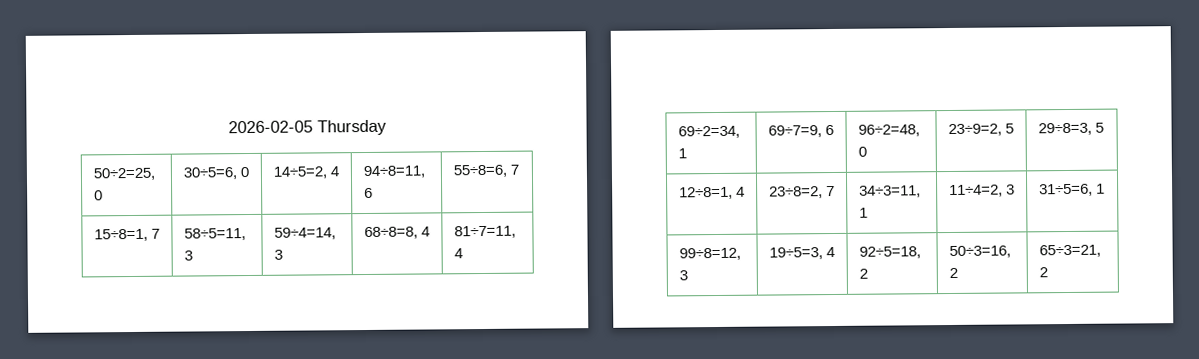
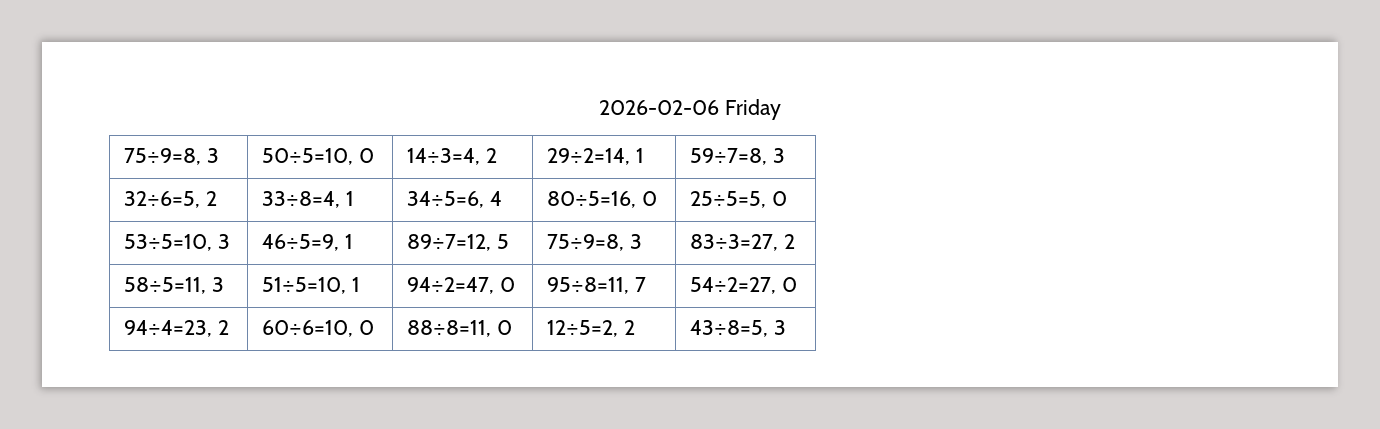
[227,119,387,136] [92,167,155,181] [93,190,103,201] [182,166,249,180] [272,166,339,179] [362,165,425,179] [363,187,373,199] [452,164,519,178] [93,228,160,242] [183,228,246,241] [183,250,193,261] [273,227,336,240] [273,249,283,260] [363,226,430,240] [453,225,516,239] [453,248,463,259] [677,125,740,139] [677,148,687,159] [767,124,834,138] [857,124,920,137] [857,146,867,157] [947,123,1014,137] [1037,122,1104,136] [678,186,745,200] [768,185,835,199] [858,185,921,198] [858,207,868,218] [948,184,1015,198] [1038,183,1105,197] [678,247,741,261] [678,270,688,281] [768,246,835,260] [858,246,921,259] [858,268,868,279] [948,245,1011,259] [948,267,958,279] [1038,244,1101,258] [1038,267,1048,278] 2026-02-05 Thursday // 50÷2=25, 0 | 30÷5=6, 0 | 14÷5=2, 4 | 94÷8=11, 6 | 55÷8=6, 7 // 15÷8=1, 7 | 58÷5=11, 3 | 59÷4=14, 3 | 68÷8=8, 4 | 81÷7=11, 4 // 69÷2=34, 1 | 69÷7=9, 6 | 96÷2=48, 0 | 23÷9=2, 5 | 29÷8=3, 5 // 12÷8=1, 4 | 23÷8=2, 7 | 34÷3=11, 1 | 11÷4=2, 3 | 31÷5=6, 1 // 99÷8=12, 3 | 19÷5=3, 4 | 92÷5=18, 2 | 50÷3=16, 2 | 65÷3=21, 2 -> [599,99,781,120] [124,148,219,165] [262,148,374,165] [407,148,497,165] [547,148,644,165] [690,148,785,165] [124,191,217,208] [262,191,354,208] [407,191,502,208] [547,191,657,208] [690,191,787,208] [124,234,230,251] [262,234,353,251] [407,234,509,251] [547,234,642,251] [690,234,795,251] [124,277,224,294] [262,277,360,294] [407,277,515,294] [547,277,646,294] [690,277,797,294] [124,320,229,337] [262,320,374,337] [407,320,512,337] [547,320,635,337] [690,320,786,337] 2026-02-06 Friday // 75÷9=8, 3 | 50÷5=10, 0 | 14÷3=4, 2 | 29÷2=14, 1 | 59÷7=8, 3 // 32÷6=5, 2 | 33÷8=4, 1 | 34÷5=6, 4 | 80÷5=16, 0 | 25÷5=5, 0 // 53÷5=10, 3 | 46÷5=9, 1 | 89÷7=12, 5 | 75÷9=8, 3 | 83÷3=27, 2 // 58÷5=11, 3 | 51÷5=10, 1 | 94÷2=47, 0 | 95÷8=11, 7 | 54÷2=27, 0 // 94÷4=23, 2 | 60÷6=10, 0 | 88÷8=11, 0 | 12÷5=2, 2 | 43÷8=5, 3

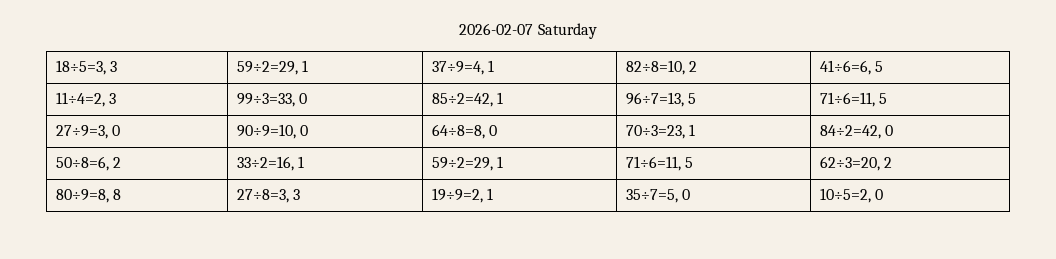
[599,99,781,120] [124,148,219,165] [262,148,374,165] [407,148,497,165] [547,148,644,165] [690,148,785,165] [124,191,217,208] [262,191,354,208] [407,191,502,208] [547,191,657,208] [690,191,787,208] [124,234,230,251] [262,234,353,251] [407,234,509,251] [547,234,642,251] [690,234,795,251] [124,277,224,294] [262,277,360,294] [407,277,515,294] [547,277,646,294] [690,277,797,294] [124,320,229,337] [262,320,374,337] [407,320,512,337] [547,320,635,337] [690,320,786,337] 2026-02-06 Friday // 75÷9=8, 3 | 50÷5=10, 0 | 14÷3=4, 2 | 29÷2=14, 1 | 59÷7=8, 3 // 32÷6=5, 2 | 33÷8=4, 1 | 34÷5=6, 4 | 80÷5=16, 0 | 25÷5=5, 0 // 53÷5=10, 3 | 46÷5=9, 1 | 89÷7=12, 5 | 75÷9=8, 3 | 83÷3=27, 2 // 58÷5=11, 3 | 51÷5=10, 1 | 94÷2=47, 0 | 95÷8=11, 7 | 54÷2=27, 0 // 94÷4=23, 2 | 60÷6=10, 0 | 88÷8=11, 0 | 12÷5=2, 2 | 43÷8=5, 3 -> [459,23,597,39] [55,60,118,75] [236,60,309,75] [431,60,495,75] [625,60,698,75] [819,60,884,75] [55,92,117,107] [236,93,308,107] [431,92,504,107] [625,92,697,107] [819,92,888,107] [55,125,121,139] [236,124,309,139] [431,124,498,139] [625,124,696,139] [819,125,894,139] [55,156,122,171] [236,156,305,171] [431,156,504,171] [625,156,694,171] [819,156,893,171] [55,189,122,203] [236,189,301,203] [431,188,494,203] [625,189,691,203] [819,188,884,203] 2026-02-07 Saturday // 18÷5=3, 3 | 59÷2=29, 1 | 37÷9=4, 1 | 82÷8=10, 2 | 41÷6=6, 5 // 11÷4=2, 3 | 99÷3=33, 0 | 85÷2=42, 1 | 96÷7=13, 5 | 71÷6=11, 5 // 27÷9=3, 0 | 90÷9=10, 0 | 64÷8=8, 0 | 70÷3=23, 1 | 84÷2=42, 0 // 50÷8=6, 2 | 33÷2=16, 1 | 59÷2=29, 1 | 71÷6=11, 5 | 62÷3=20, 2 // 80÷9=8, 8 | 27÷8=3, 3 | 19÷9=2, 1 | 35÷7=5, 0 | 10÷5=2, 0

